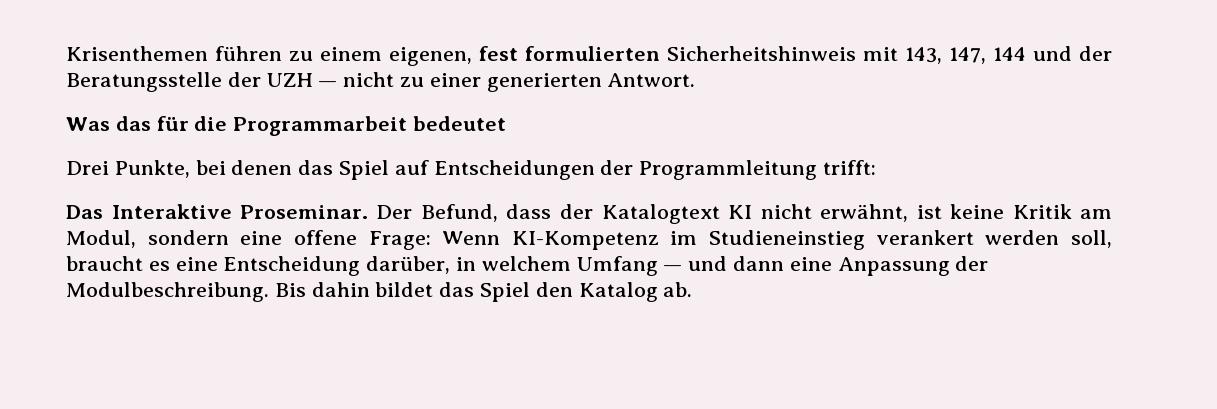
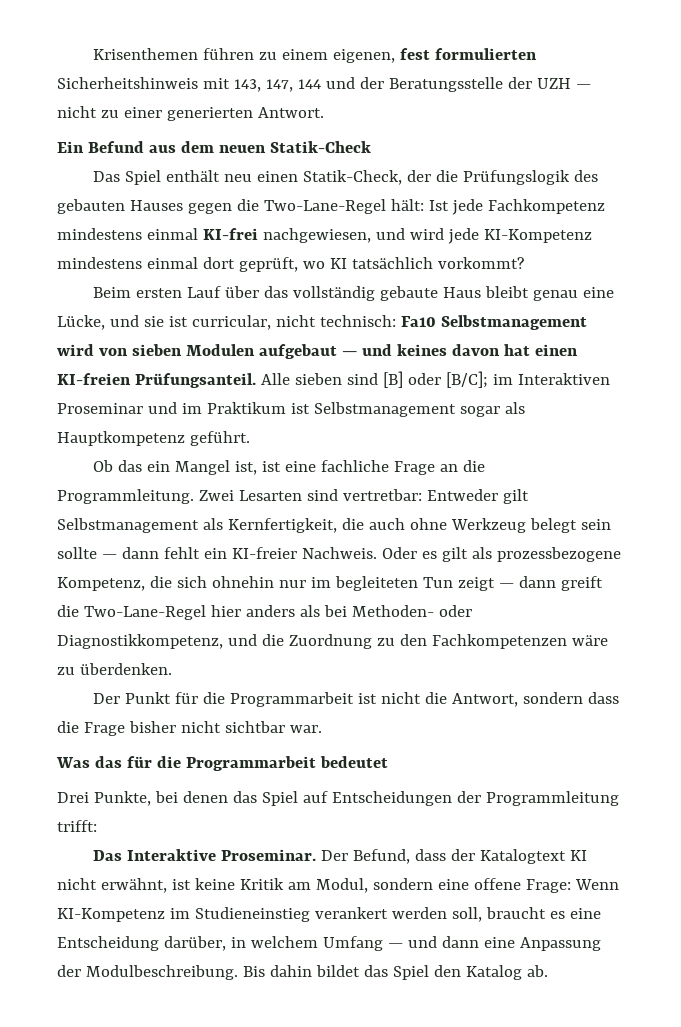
(696, 80) none -> [57,141,371,153] [93,170,598,185] [57,199,605,215] [57,228,592,244] [57,257,524,272] [93,286,614,301] [57,315,587,330] [57,344,578,359] [57,371,610,388] [57,402,525,417] [57,431,250,446] [93,460,485,475] [57,489,529,504] [57,518,611,533] [57,547,621,562] [57,576,603,591] [57,605,472,620] [57,634,608,649] [57,663,172,675] [93,692,619,707] [57,721,322,736] // Ein Befund aus dem neuen Statik-Check // Das Spiel enthält neu einen Statik-Check, der die Prüfungslogik des gebauten Hauses gegen die Two-Lane-Regel hält: Ist jede Fachkompetenz mindestens einmal KI-frei nachgewiesen, und wird jede KI-Kompetenz mindestens einmal dort geprüft, wo KI tatsächlich vorkommt? // Beim ersten Lauf über das vollständig gebaute Haus bleibt genau eine Lücke, und sie ist curricular, nicht technisch: Fa10 Selbstmanagement wird von sieben Modulen aufgebaut — und keines davon hat einen KI-freien Prüfungsanteil. Alle sieben sind [B] oder [B/C]; im Interaktiven Proseminar und im Praktikum ist Selbstmanagement sogar als Hauptkompetenz geführt. // Ob das ein Mangel ist, ist eine fachliche Frage an die Programmleitung. Zwei Lesarten sind vertretbar: Entweder gilt Selbstmanagement als Kernfertigkeit, die auch ohne Werkzeug belegt sein sollte — dann fehlt ein KI-freier Nachweis. Oder es gilt als prozessbezogene Kompetenz, die sich ohnehin nur im begleiteten Tun zeigt — dann greift die Two-Lane-Regel hier anders als bei Methoden- oder Diagnostikkompetenz, und die Zuordnung zu den Fachkompetenzen wäre zu überdenken. // Der Punkt für die Programmarbeit ist nicht die Antwort, sondern dass die Frage bisher nicht sichtbar war.

